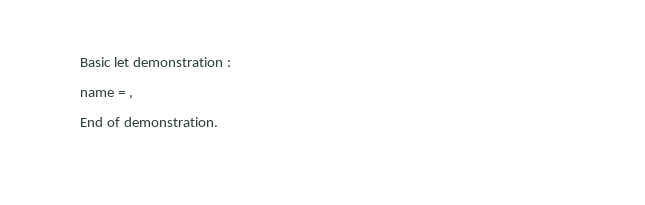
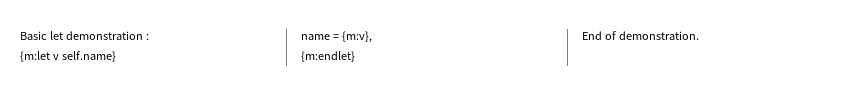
(231, 63) none -> [20,51,116,62] // {m:let v self.name}
[128,95,133,99] , -> [341,31,372,43] [301,51,355,62] {m:v}, // {m:endlet}

